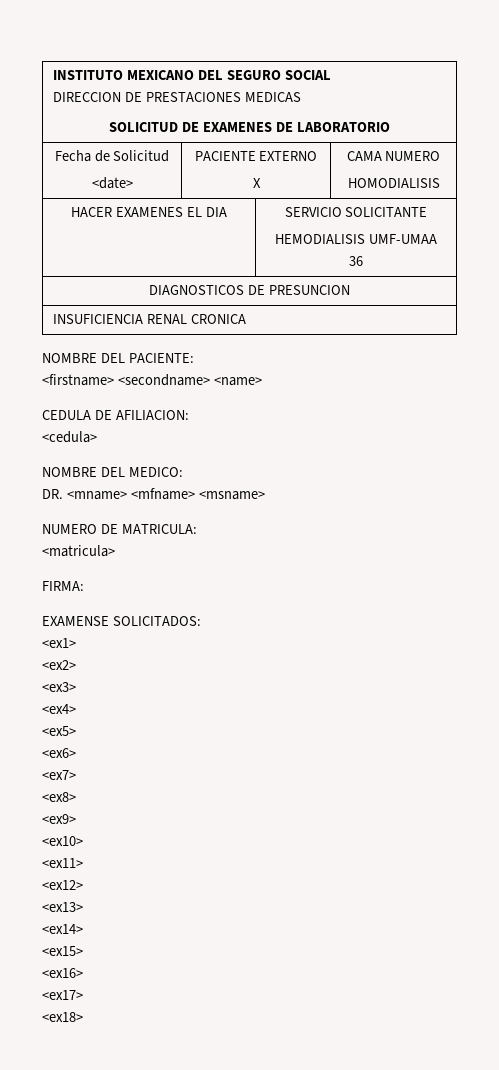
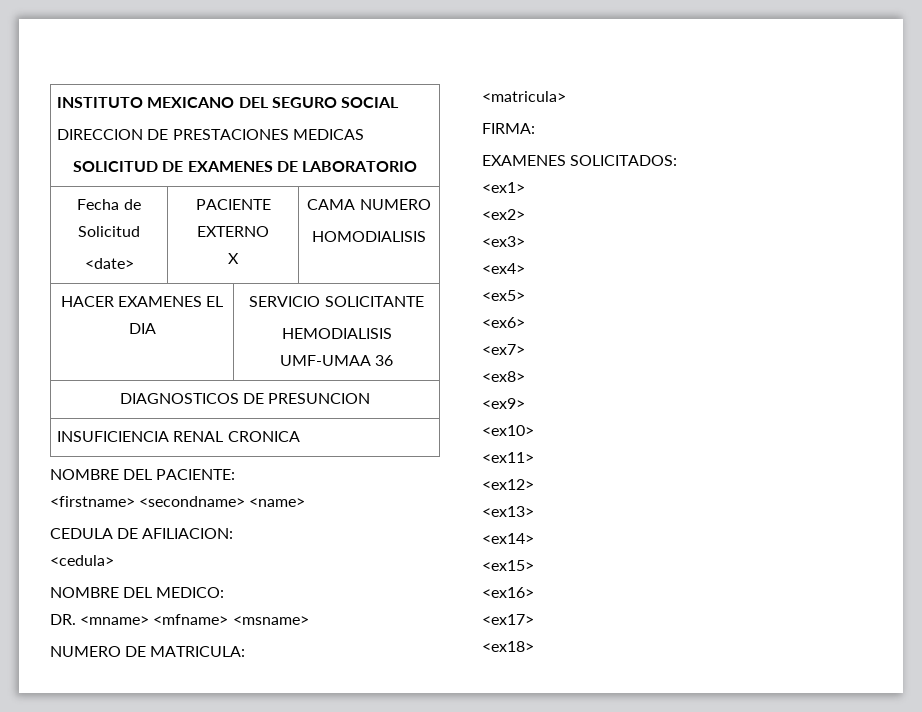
[42,616,109,626] EXAMENSE -> [482,155,566,166] EXAMENES

